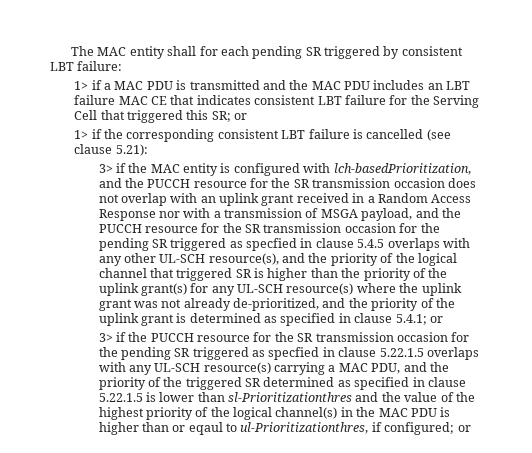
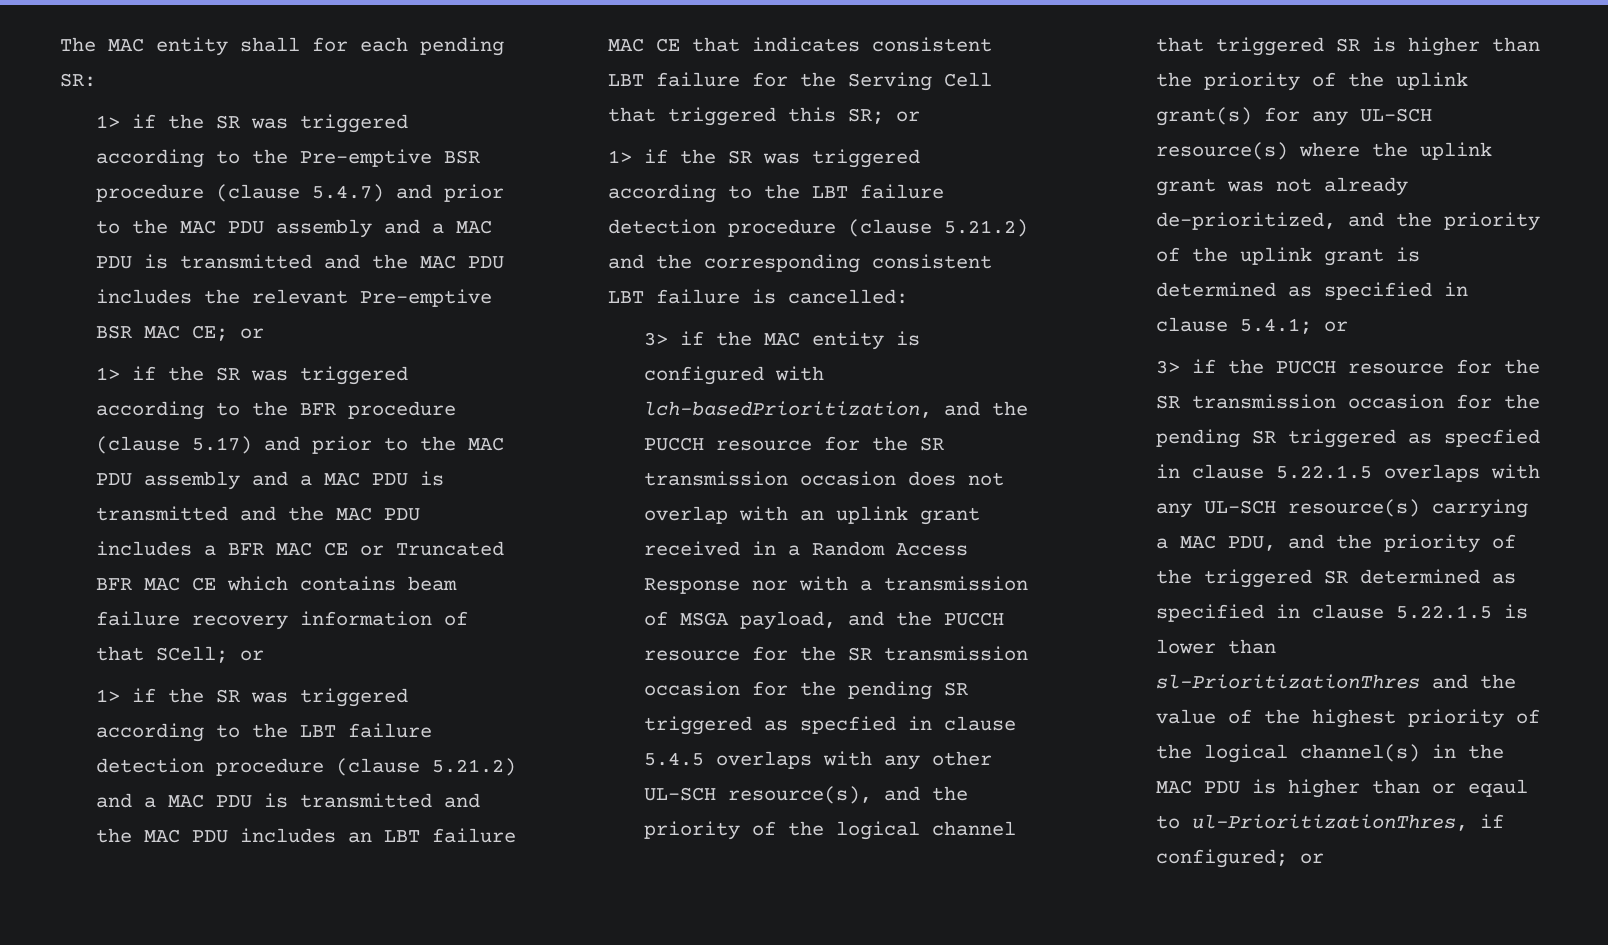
[305,46,463,59] [50,61,123,71] [74,80,102,90] SR triggered by consistent LBT failure: // 1> if -> [60,73,96,87] [96,114,409,133] [96,149,481,168] [96,184,505,202] [96,219,493,238] [96,254,505,269] [96,289,493,307] [96,325,265,341] [96,366,409,385] [96,401,457,420] [96,436,505,454] [96,471,445,490] [96,506,421,521] [96,541,505,556] [96,576,458,591] [96,611,469,630] [96,646,265,663] [96,688,409,707] [96,723,433,742] [96,758,517,776] [96,793,133,808] SR: // 1> if the SR was triggered according to the Pre-emptive BSR procedure (clause 5.4.7) and prior to the MAC PDU assembly and a MAC PDU is transmitted and the MAC PDU includes the relevant Pre-emptive BSR MAC CE; or // 1> if the SR was triggered according to the BFR procedure (clause 5.17) and prior to the MAC PDU assembly and a MAC PDU is transmitted and the MAC PDU includes a BFR MAC CE or Truncated BFR MAC CE which contains beam failure recovery information of that SCell; or // 1> if the SR was triggered according to the LBT failure detection procedure (clause 5.21.2) and
(124, 134) none -> [728,149,921,168] [608,184,945,203] [608,219,1029,237] [608,254,693,269] SR was triggered according to the LBT failure detection procedure (clause 5.21.2) and the
[366,129,451,141] [74,144,148,156] cancelled (see clause 5.21): -> [788,289,909,304] cancelled:
[228,392,353,402] sl-Prioritizationthres -> [1156,674,1421,689] sl-PrioritizationThres
[240,422,369,434] ul-Prioritizationthres, -> [1192,814,1469,831] ul-PrioritizationThres,

